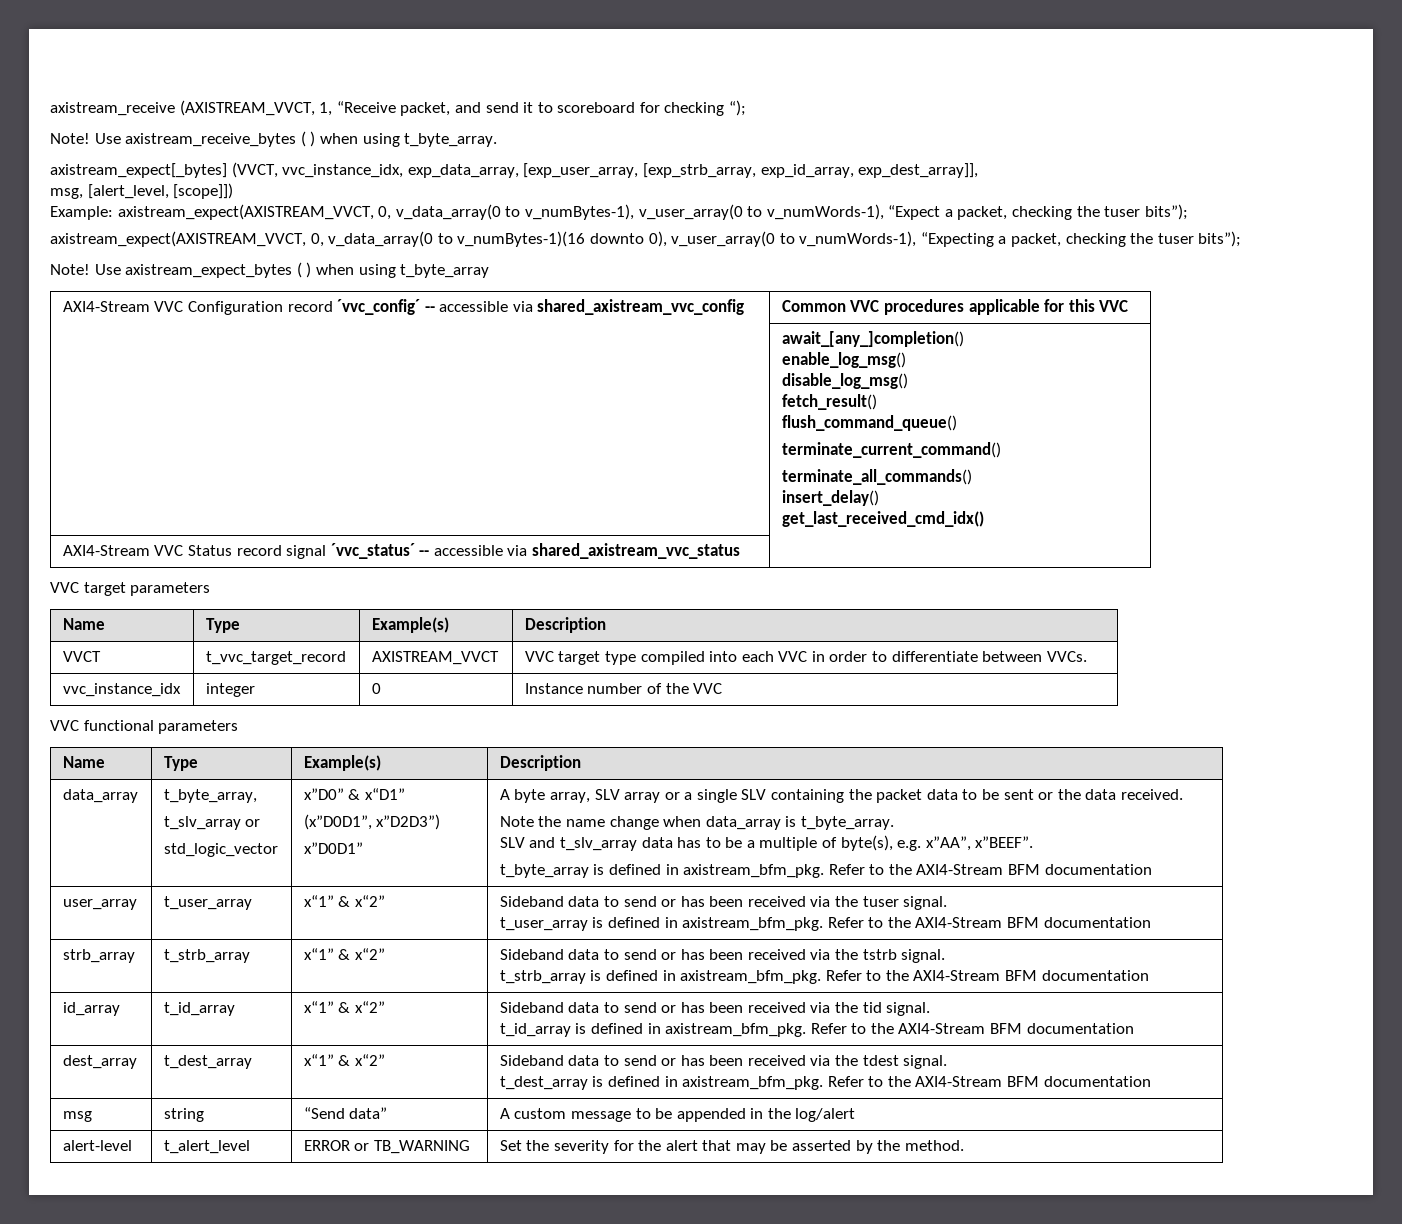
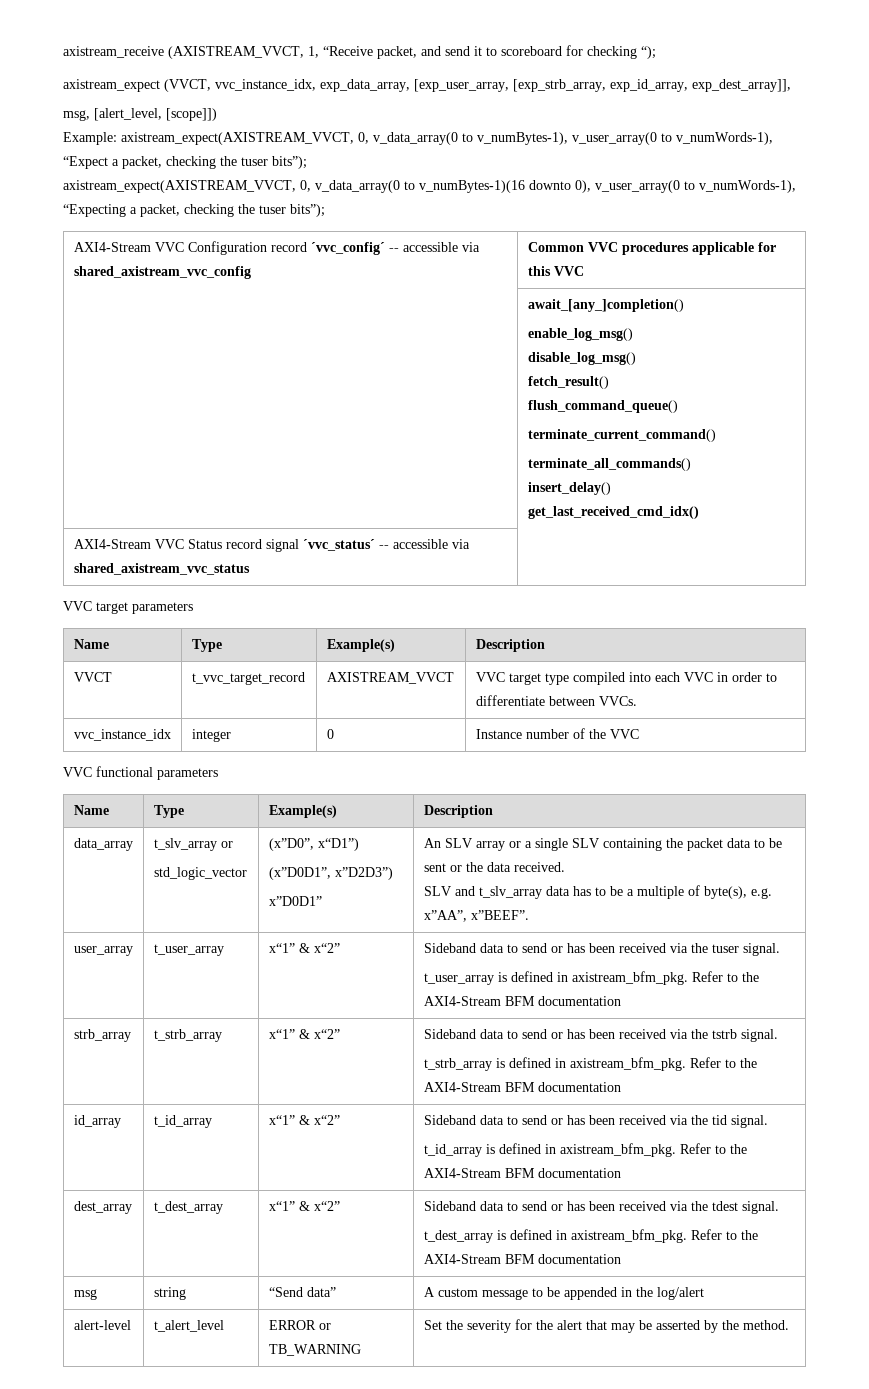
[50,131,498,147] [50,163,227,178] Note! Use axistream_receive_bytes ( ) when using t_byte_array. // axistream_expect[_bytes] -> [63,79,160,92] axistream_expect
[50,262,490,278] // Note! Use axistream_expect_bytes ( ) when using t_byte_array -> (325, 210) none
[163,789,257,803] t_byte_array, // -> (133, 844) none
[303,788,405,800] x”D0” & x“D1” -> [268,838,359,851] (x”D0”, x“D1”)
[499,789,590,803] A byte array, -> [423,838,441,848] An
[499,816,894,830] // Note the name change when data_array is t_byte_array. -> (565, 867) none
[499,864,1152,878] // t_byte_array is defined in axistream_bfm_pkg. Refer to the AXI4-Stream BFM documentation -> (529, 915) none

